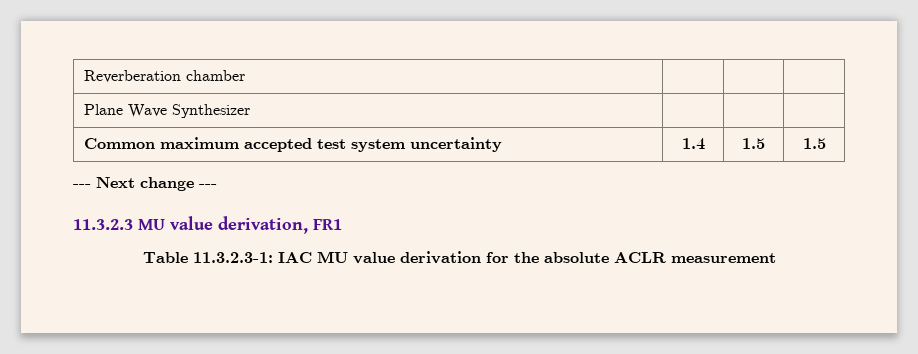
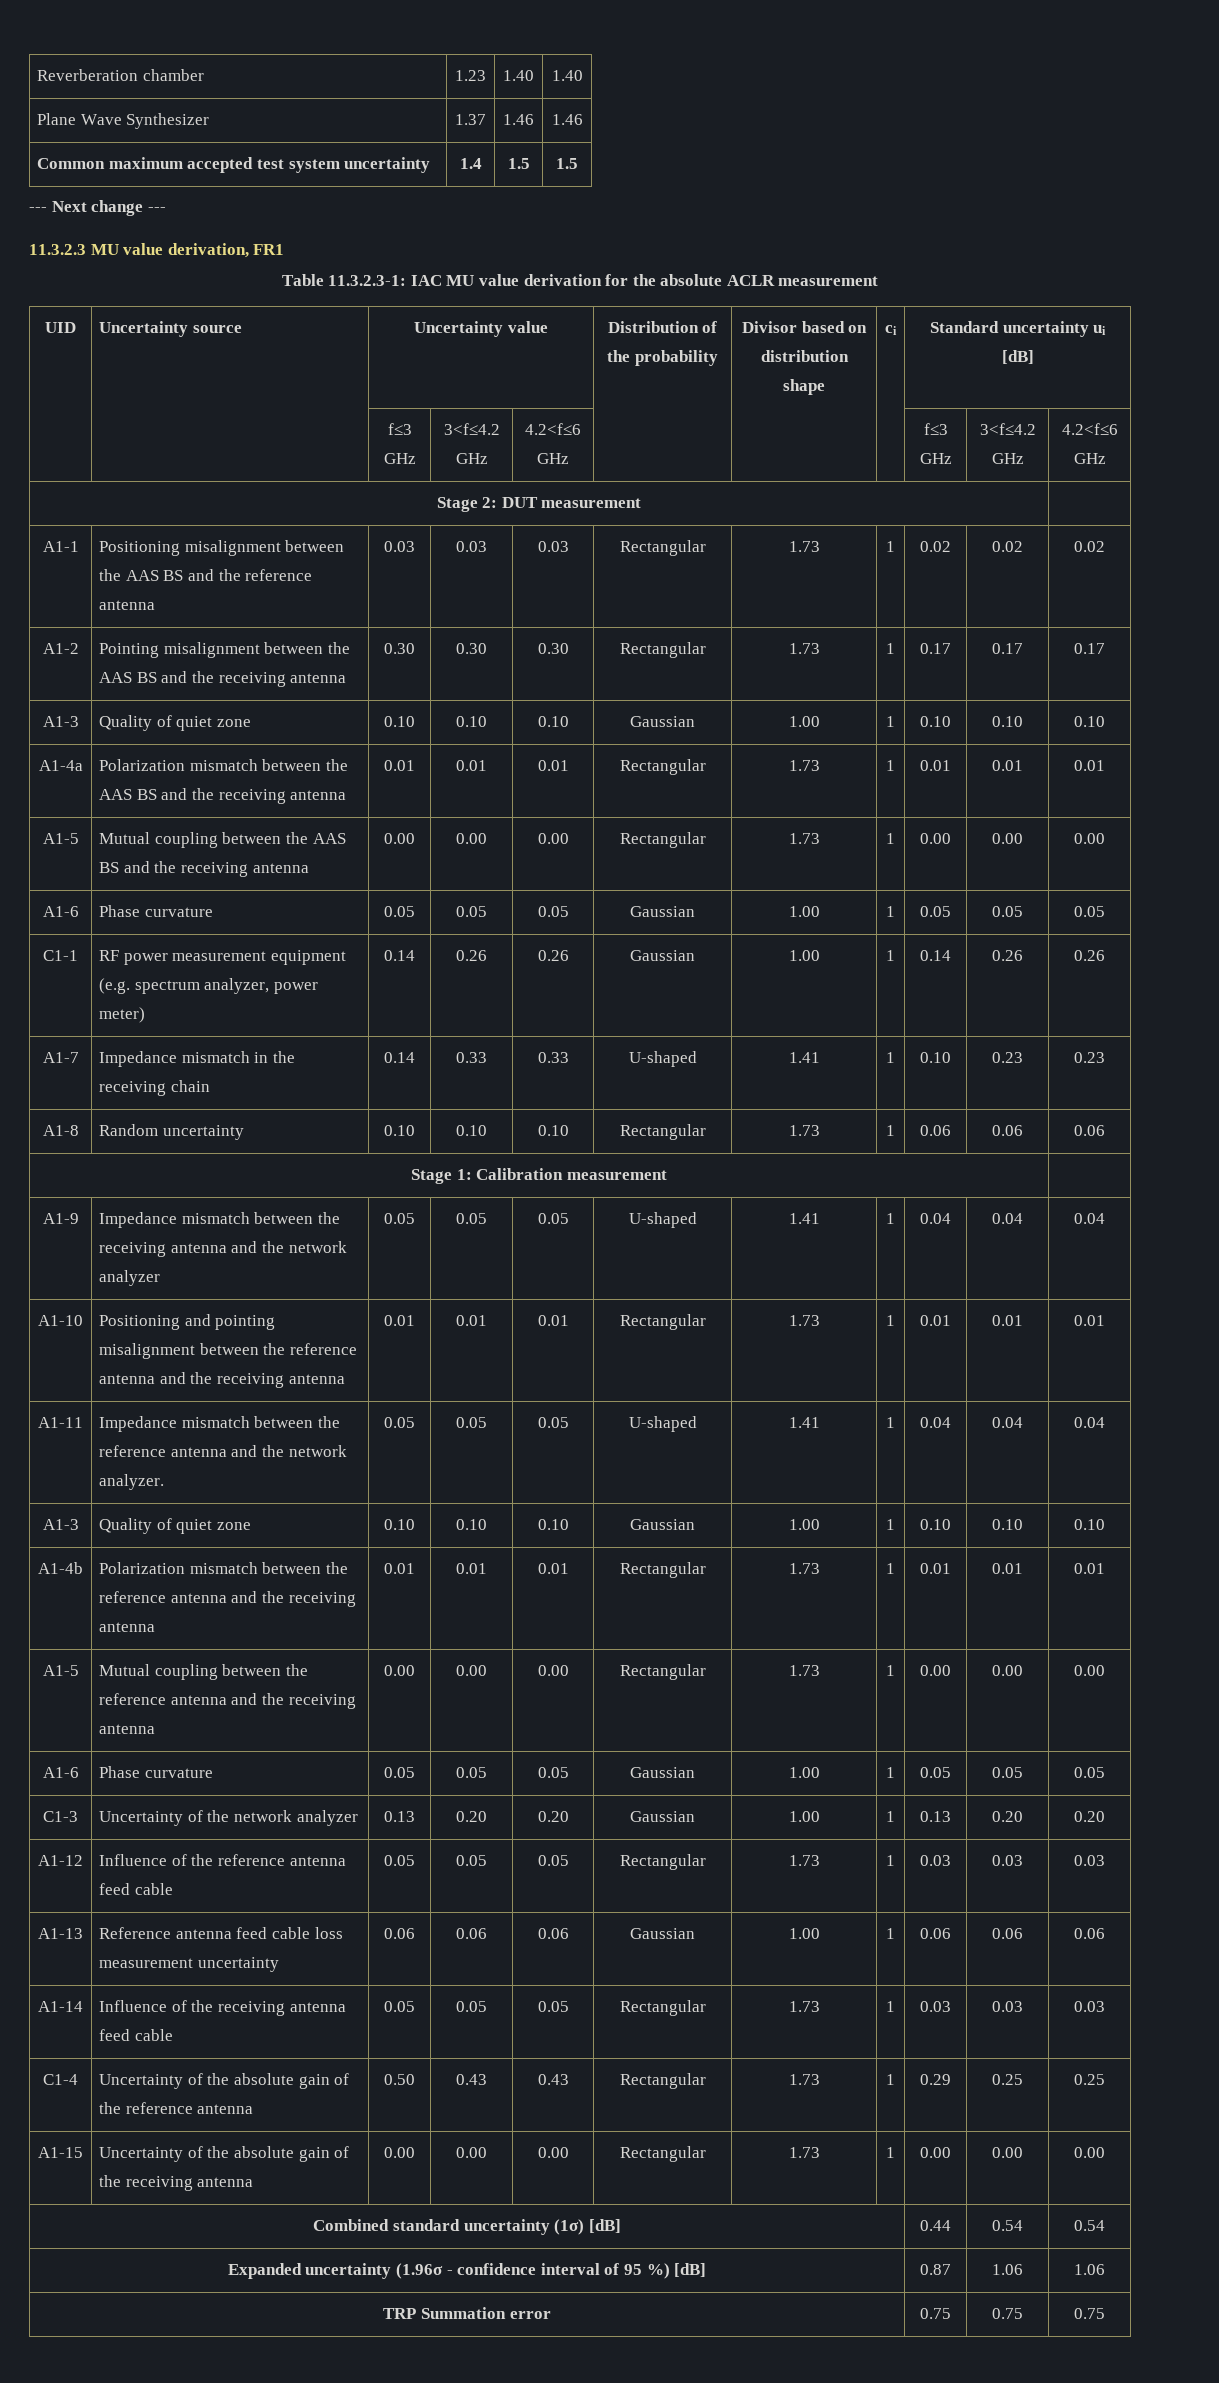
(245, 75) | | -> [455,70,486,81] [503,70,534,81] [551,70,583,81] 1.23 | 1.40 | 1.40
(250, 111) | | -> [455,114,486,125] [503,114,534,125] [551,114,583,125] 1.37 | 1.46 | 1.46
(776, 258) none -> [45,322,76,333] [99,321,242,337] [414,321,548,337] [607,321,718,333] [607,350,718,366] [741,321,868,333] [760,350,849,362] [783,379,825,395] [885,325,897,335] [929,321,1107,337] [1001,350,1034,364] [387,423,412,435] [383,453,416,464] [443,423,500,435] [455,453,488,464] [525,423,581,435] [537,453,569,464] [923,423,948,435] [919,453,952,464] [979,423,1036,435] [991,453,1024,464] [1061,423,1118,435] [1073,453,1106,464] [436,497,642,512] [42,541,79,552] [99,540,345,556] [99,569,313,581] [99,600,156,610] [384,541,415,552] [456,541,487,552] [537,541,569,552] [619,540,706,556] [788,541,820,552] [886,541,895,552] [920,541,951,552] [992,541,1023,552] [1074,541,1105,552] [42,643,79,654] [99,642,350,658] [99,671,347,687] [384,643,415,654] [456,643,487,654] [537,643,569,654] [619,642,706,658] [788,643,820,654] [886,643,895,654] [920,643,951,654] [992,643,1023,654] [1074,643,1105,654] [42,716,79,727] [99,715,251,731] [384,716,415,727] [456,716,487,727] [537,716,569,727] [630,716,695,727] [788,716,820,727] [886,716,895,727] [920,716,951,727] [992,716,1023,727] [1074,716,1105,727] [38,760,83,771] [99,759,348,771] [99,788,347,804] [384,760,415,771] [456,760,487,771] [537,760,569,771] [619,759,706,775] [788,760,820,771] [886,760,895,771] [920,760,951,771] [992,760,1023,771] [1074,760,1105,771] [42,833,79,844] [99,832,346,848] [99,861,309,877] [384,833,415,844] [456,833,487,844] [537,833,569,844] [619,832,706,848] [788,833,820,844] [886,833,895,844] [920,833,951,844] [992,833,1023,844] [1074,833,1105,844] [42,906,79,917] [99,905,213,917] [384,906,415,917] [456,906,487,917] [537,906,569,917] [630,906,695,917] [788,906,820,917] [886,906,895,917] [920,906,951,917] [992,906,1023,917] [1074,906,1105,917] [43,950,78,961] [99,950,346,965] [99,978,318,994] [99,1007,146,1023] [384,950,415,961] [456,950,487,961] [537,950,569,961] [630,950,695,961] [788,950,820,961] [886,950,895,961] [920,950,951,961] [992,950,1023,961] [1074,950,1105,961] [42,1052,79,1063] [99,1051,295,1067] [99,1080,210,1096] [384,1052,415,1063] [456,1052,487,1063] [537,1052,569,1063] [628,1051,697,1067] [788,1052,820,1063] [886,1052,895,1063] [920,1052,951,1063] [992,1052,1023,1063] [1074,1052,1105,1063] [42,1125,79,1136] [99,1124,244,1140] [384,1125,415,1136] [456,1125,487,1136] [537,1125,569,1136] [619,1124,706,1140] [788,1125,820,1136] [886,1125,895,1136] [920,1125,951,1136] [992,1125,1023,1136] [1074,1125,1105,1136] [411,1168,667,1184] [42,1213,79,1224] [99,1212,340,1228] [99,1241,347,1257] [99,1270,161,1286] [384,1213,415,1224] [456,1213,487,1224] [537,1213,569,1224] [628,1212,697,1228] [788,1213,820,1224] [886,1213,895,1224] [920,1213,951,1224] [992,1213,1023,1224] [1074,1213,1105,1224] [38,1315,83,1326] [99,1314,276,1330] [99,1343,357,1359] [99,1372,345,1388] [384,1315,415,1326] [456,1315,487,1326] [537,1315,569,1326] [619,1314,706,1330] [788,1315,820,1326] [886,1315,895,1326] [920,1315,951,1326] [992,1315,1023,1326] [1074,1315,1105,1326] [38,1417,83,1428] [99,1416,340,1432] [99,1445,347,1457] [99,1474,165,1490] [384,1417,415,1428] [456,1417,487,1428] [537,1417,569,1428] [628,1416,697,1432] [788,1417,820,1428] [886,1417,895,1428] [920,1417,951,1428] [992,1417,1023,1428] [1074,1417,1105,1428] [42,1519,79,1530] [99,1518,251,1534] [384,1519,415,1530] [456,1519,487,1530] [537,1519,569,1530] [630,1519,695,1530] [788,1519,820,1530] [886,1519,895,1530] [920,1519,951,1530] [992,1519,1023,1530] [1074,1519,1105,1530] [38,1562,83,1574] [99,1562,348,1574] [99,1591,356,1607] [99,1622,156,1632] [384,1563,415,1574] [456,1563,487,1574] [537,1563,569,1574] [619,1562,706,1578] [788,1563,820,1574] [886,1563,895,1574] [920,1563,951,1574] [992,1563,1023,1574] [1074,1563,1105,1574] [42,1665,79,1676] [99,1664,308,1680] [99,1693,356,1709] [99,1724,156,1734] [384,1665,415,1676] [456,1665,487,1676] [537,1665,569,1676] [619,1664,706,1680] [788,1665,820,1676] [886,1665,895,1676] [920,1665,951,1676] [992,1665,1023,1676] [1074,1665,1105,1676] [42,1767,79,1778] [99,1766,213,1778] [384,1767,415,1778] [456,1767,487,1778] [537,1767,569,1778] [630,1767,695,1778] [788,1767,820,1778] [886,1767,895,1778] [920,1767,951,1778] [992,1767,1023,1778] [1074,1767,1105,1778] [43,1811,78,1822] [99,1810,358,1826] [384,1811,415,1822] [456,1811,487,1822] [537,1811,569,1822] [630,1811,695,1822] [788,1811,820,1822] [886,1811,895,1822] [920,1811,951,1822] [992,1811,1023,1822] [1074,1811,1105,1822] [38,1855,83,1866] [99,1854,346,1866] [99,1883,173,1895] [384,1855,415,1866] [456,1855,487,1866] [537,1855,569,1866] [619,1854,706,1870] [788,1855,820,1866] [886,1855,895,1866] [920,1855,951,1866] [992,1855,1023,1866] [1074,1855,1105,1866] [38,1928,83,1939] [99,1927,343,1939] [99,1957,279,1972] [384,1928,415,1939] [456,1928,487,1939] [537,1928,569,1939] [630,1928,695,1939] [788,1928,820,1939] [886,1928,895,1939] [920,1928,951,1939] [992,1928,1023,1939] [1074,1928,1105,1939] [38,2001,83,2012] [99,2000,346,2016] [99,2029,173,2041] [384,2001,415,2012] [456,2001,487,2012] [537,2001,569,2012] [619,2000,706,2016] [788,2001,820,2012] [886,2001,895,2012] [920,2001,951,2012] [992,2001,1023,2012] [1074,2001,1105,2012] [43,2074,78,2085] [99,2073,350,2089] [99,2102,254,2114] [384,2074,415,2085] [456,2074,487,2085] [537,2074,569,2085] [619,2073,706,2089] [788,2074,820,2085] [886,2074,895,2085] [920,2074,951,2085] [992,2074,1023,2085] [1074,2074,1105,2085] [38,2147,83,2158] [99,2146,350,2162] [99,2175,254,2191] [384,2147,415,2158] [456,2147,487,2158] [537,2147,569,2158] [619,2146,706,2162] [788,2147,820,2158] [886,2147,895,2158] [920,2147,951,2158] [992,2147,1023,2158] [1074,2147,1105,2158] [313,2219,621,2235] [920,2220,951,2231] [992,2220,1023,2231] [1074,2220,1105,2231] [227,2263,707,2279] [920,2264,951,2275] [992,2264,1023,2275] [1074,2264,1105,2275] [383,2307,551,2319] [920,2308,951,2319] [992,2308,1023,2319] [1074,2308,1105,2319] // UID | Uncertainty source | Uncertainty value | Distribution of the probability | Divisor based on distribution shape | ci | Standard uncertainty ui [dB] // | | f≤3 GHz | 3<f≤4.2 GHz | 4.2<f≤6 GHz | | | | f≤3 GHz | 3<f≤4.2 GHz | 4.2<f≤6 GHz // Stage 2: DUT measurement | // A1-1 | Positioning misalignment between the AAS BS and the reference antenna | 0.03 | 0.03 | 0.03 | Rectangular | 1.73 | 1 | 0.02 | 0.02 | 0.02 // A1-2 | Pointing misalignment between the AAS BS and the receiving antenna | 0.30 | 0.30 | 0.30 | Rectangular | 1.73 | 1 | 0.17 | 0.17 | 0.17 // A1-3 | Quality of quiet zone | 0.10 | 0.10 | 0.10 | Gaussian | 1.00 | 1 | 0.10 | 0.10 | 0.10 // A1-4a | Polarization mismatch between the AAS BS and the receiving antenna | 0.01 | 0.01 | 0.01 | Rectangular | 1.73 | 1 | 0.01 | 0.01 | 0.01 // A1-5 | Mutual coupling between the AAS BS and the receiving antenna | 0.00 | 0.00 | 0.00 | Rectangular | 1.73 | 1 | 0.00 | 0.00 | 0.00 // A1-6 | Phase curvature | 0.05 | 0.05 | 0.05 | Gaussian | 1.00 | 1 | 0.05 | 0.05 | 0.05 // C1-1 | RF power measurement equipment (e.g. spectrum analyzer, power meter) | 0.14 | 0.26 | 0.26 | Gaussian | 1.00 | 1 | 0.14 | 0.26 | 0.26 // A1-7 | Impedance mismatch in the receiving chain | 0.14 | 0.33 | 0.33 | U-shaped | 1.41 | 1 | 0.10 | 0.23 | 0.23 // A1-8 | Random uncertainty | 0.10 | 0.10 | 0.10 | Rectangular | 1.73 | 1 | 0.06 | 0.06 | 0.06 // Stage 1: Calibration measurement | // A1-9 | Impedance mismatch between the receiving antenna and the network analyzer | 0.05 | 0.05 | 0.05 | U-shaped | 1.41 | 1 | 0.04 | 0.04 | 0.04 // A1-10 | Positioning and pointing misalignment between the reference antenna and the receiving antenna | 0.01 | 0.01 | 0.01 | Rectangular | 1.73 | 1 | 0.01 | 0.01 | 0.01 // A1-11 | Impedance mismatch between the reference antenna and the network analyzer. | 0.05 | 0.05 | 0.05 | U-shaped | 1.41 | 1 | 0.04 | 0.04 | 0.04 // A1-3 | Quality of quiet zone | 0.10 | 0.10 | 0.10 | Gaussian | 1.00 | 1 | 0.10 | 0.10 | 0.10 // A1-4b | Polarization mismatch between the reference antenna and the receiving antenna | 0.01 | 0.01 | 0.01 | Rectangular | 1.73 | 1 | 0.01 | 0.01 | 0.01 // A1-5 | Mutual coupling between the reference antenna and the receiving antenna | 0.00 | 0.00 | 0.00 | Rectangular | 1.73 | 1 | 0.00 | 0.00 | 0.00 // A1-6 | Phase curvature | 0.05 | 0.05 | 0.05 | Gaussian | 1.00 | 1 | 0.05 | 0.05 | 0.05 // C1-3 | Uncertainty of the network analyzer | 0.13 | 0.20 | 0.20 | Gaussian | 1.00 | 1 | 0.13 | 0.20 | 0.20 // A1-12 | Influence of the reference antenna feed cable | 0.05 | 0.05 | 0.05 | Rectangular | 1.73 | 1 | 0.03 | 0.03 | 0.03 // A1-13 | Reference antenna feed cable loss measurement uncertainty | 0.06 | 0.06 | 0.06 | Gaussian | 1.00 | 1 | 0.06 | 0.06 | 0.06 // A1-14 | Influence of the receiving antenna feed cable | 0.05 | 0.05 | 0.05 | Rectangular | 1.73 | 1 | 0.03 | 0.03 | 0.03 // C1-4 | Uncertainty of the absolute gain of the reference antenna | 0.50 | 0.43 | 0.43 | Rectangular | 1.73 | 1 | 0.29 | 0.25 | 0.25 // A1-15 | Uncertainty of the absolute gain of the receiving antenna | 0.00 | 0.00 | 0.00 | Rectangular | 1.73 | 1 | 0.00 | 0.00 | 0.00 // Combined standard uncertainty (1σ) [dB] | 0.44 | 0.54 | 0.54 // Expanded uncertainty (1.96σ - confidence interval of 95 %) [dB] | 0.87 | 1.06 | 1.06 // TRP Summation error | 0.75 | 0.75 | 0.75

